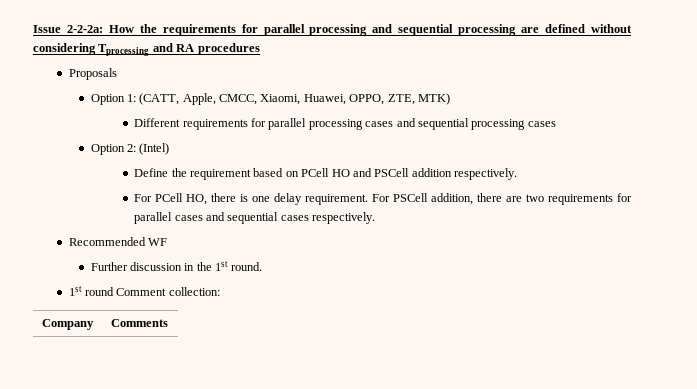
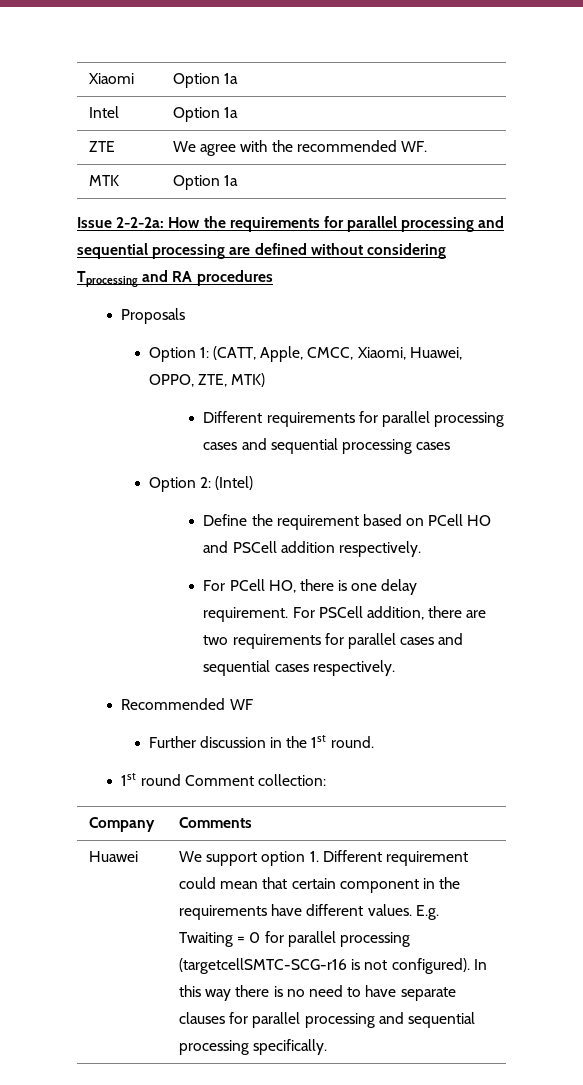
(33, 29) none -> [89,73,135,84] [173,73,239,88] [89,106,120,118] [173,107,239,122] [89,141,116,152] [173,140,427,156] [89,175,120,186] [173,175,239,190] Xiaomi | Option 1a // Intel | Option 1a // ZTE | We agree with the recommended WF. // MTK | Option 1a //
(168, 323) none -> [89,851,139,862] [179,850,468,866] [179,877,461,893] [179,904,439,920] [179,931,410,947] [179,958,487,974] [179,985,456,1001] [179,1012,475,1028] [179,1039,328,1055] // Huawei | We support option 1. Different requirement could mean that certain component in the requirements have different values. E.g. Twaiting = 0 for parallel processing (targetcellSMTC-SCG-r16 is not configured). In this way there is no need to have separate clauses for parallel processing and sequential processing specifically.

